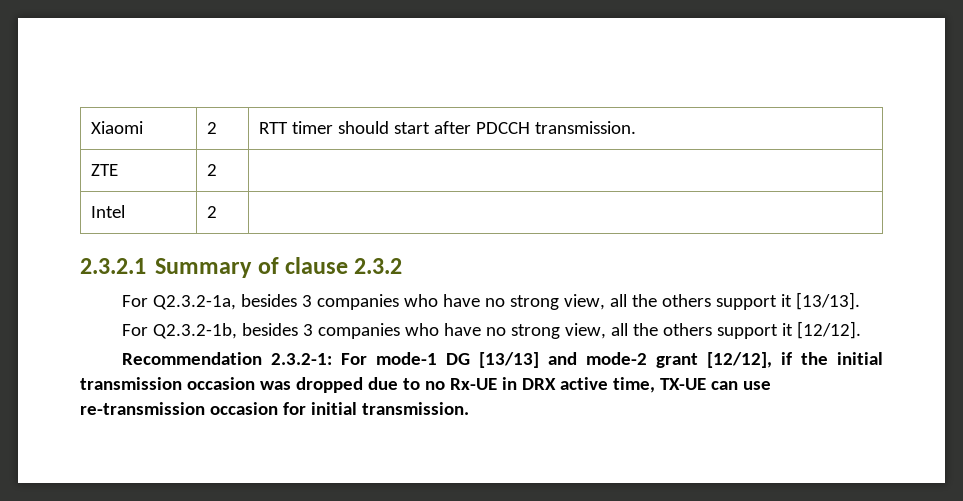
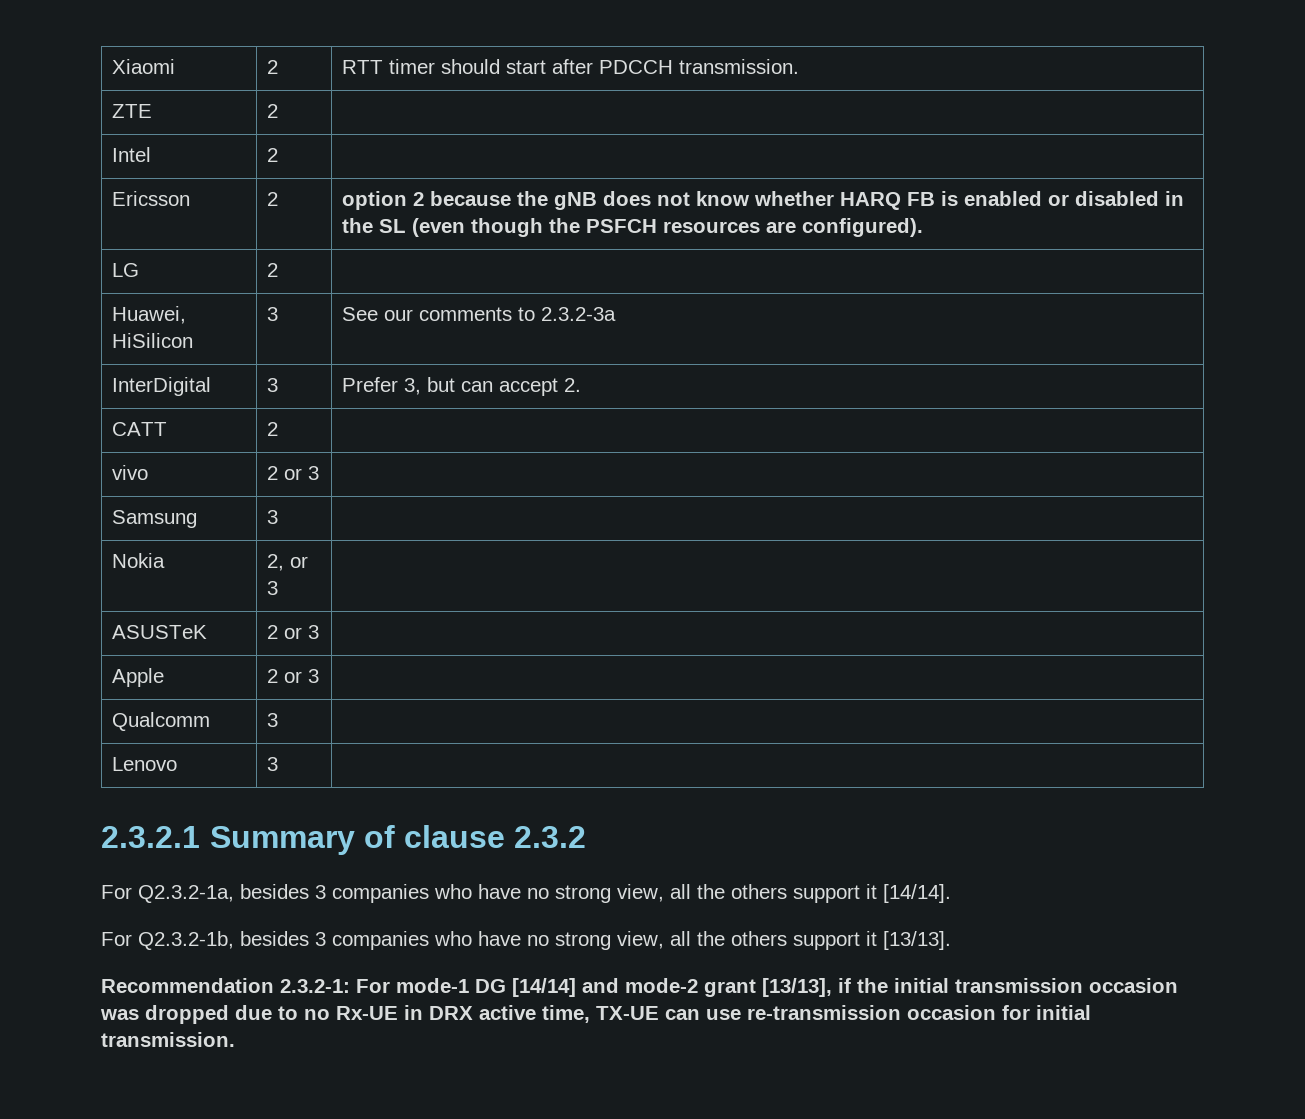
(218, 212) none -> [112,191,191,206] [267,192,279,206] [342,191,1185,210] [342,218,924,237] [112,263,140,277] [267,263,279,277] [112,306,187,324] [112,333,194,348] [267,307,279,321] [342,307,617,321] [112,377,212,396] [267,378,279,392] [342,377,582,396] [112,422,168,436] [267,422,279,436] [112,465,149,480] [267,466,320,480] [112,510,198,528] [267,510,279,524] [112,553,166,568] [267,554,309,571] [267,581,279,595] [112,625,208,639] [267,625,320,639] [112,668,165,687] [267,669,320,683] [112,712,211,731] [267,713,279,727] [112,757,178,771] [267,757,279,771] // Ericsson | 2 | option 2 because the gNB does not know whether HARQ FB is enabled or disabled in the SL (even though the PSFCH resources are configured). // LG | 2 | // Huawei, HiSilicon | 3 | See our comments to 2.3.2-3a // InterDigital | 3 | Prefer 3, but can accept 2. // CATT | 2 | // vivo | 2 or 3 | // Samsung | 3 | // Nokia | 2, or 3 | // ASUSTeK | 2 or 3 | // Apple | 2 or 3 | // Qualcomm | 3 | // Lenovo | 3 |
[795,292,860,310] [13/13]. -> [883,884,951,903] [14/14].
[796,321,861,339] [12/12]. -> [883,931,951,950] [13/13].
[478,352,539,368] [13/13] -> [512,978,576,997] [14/14]
[706,352,772,368] [12/12], -> [762,978,832,997] [13/13],

